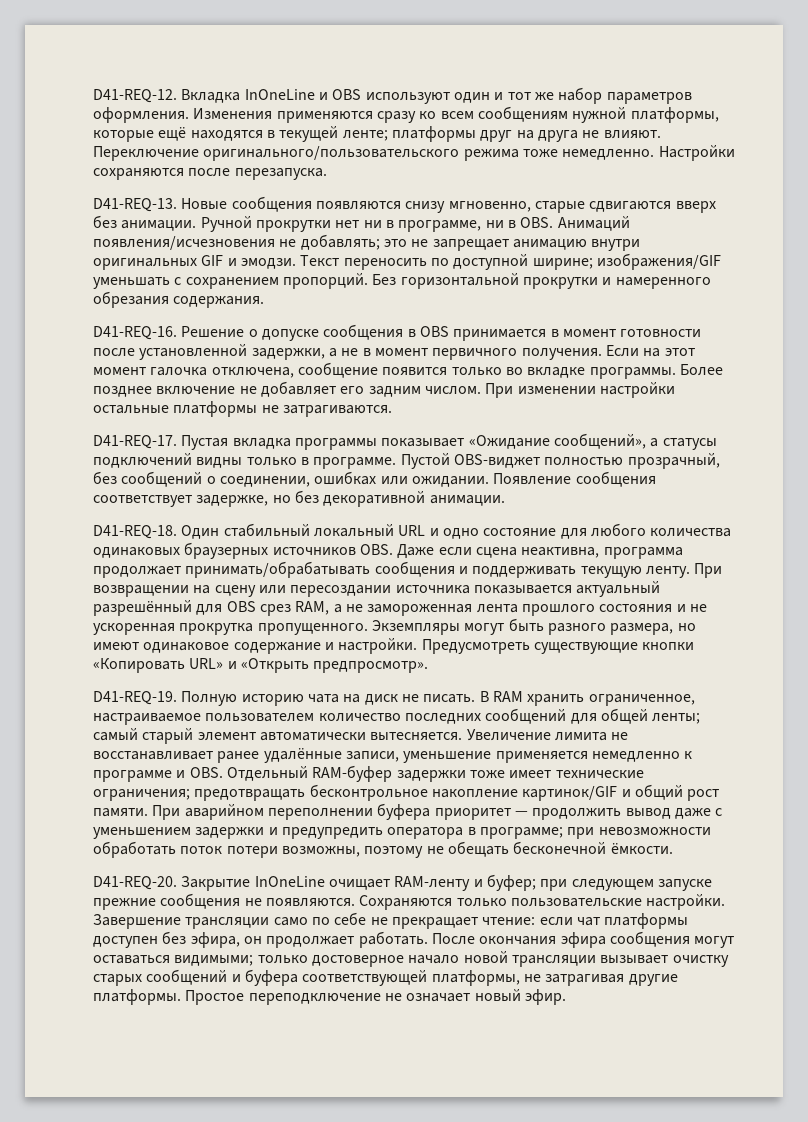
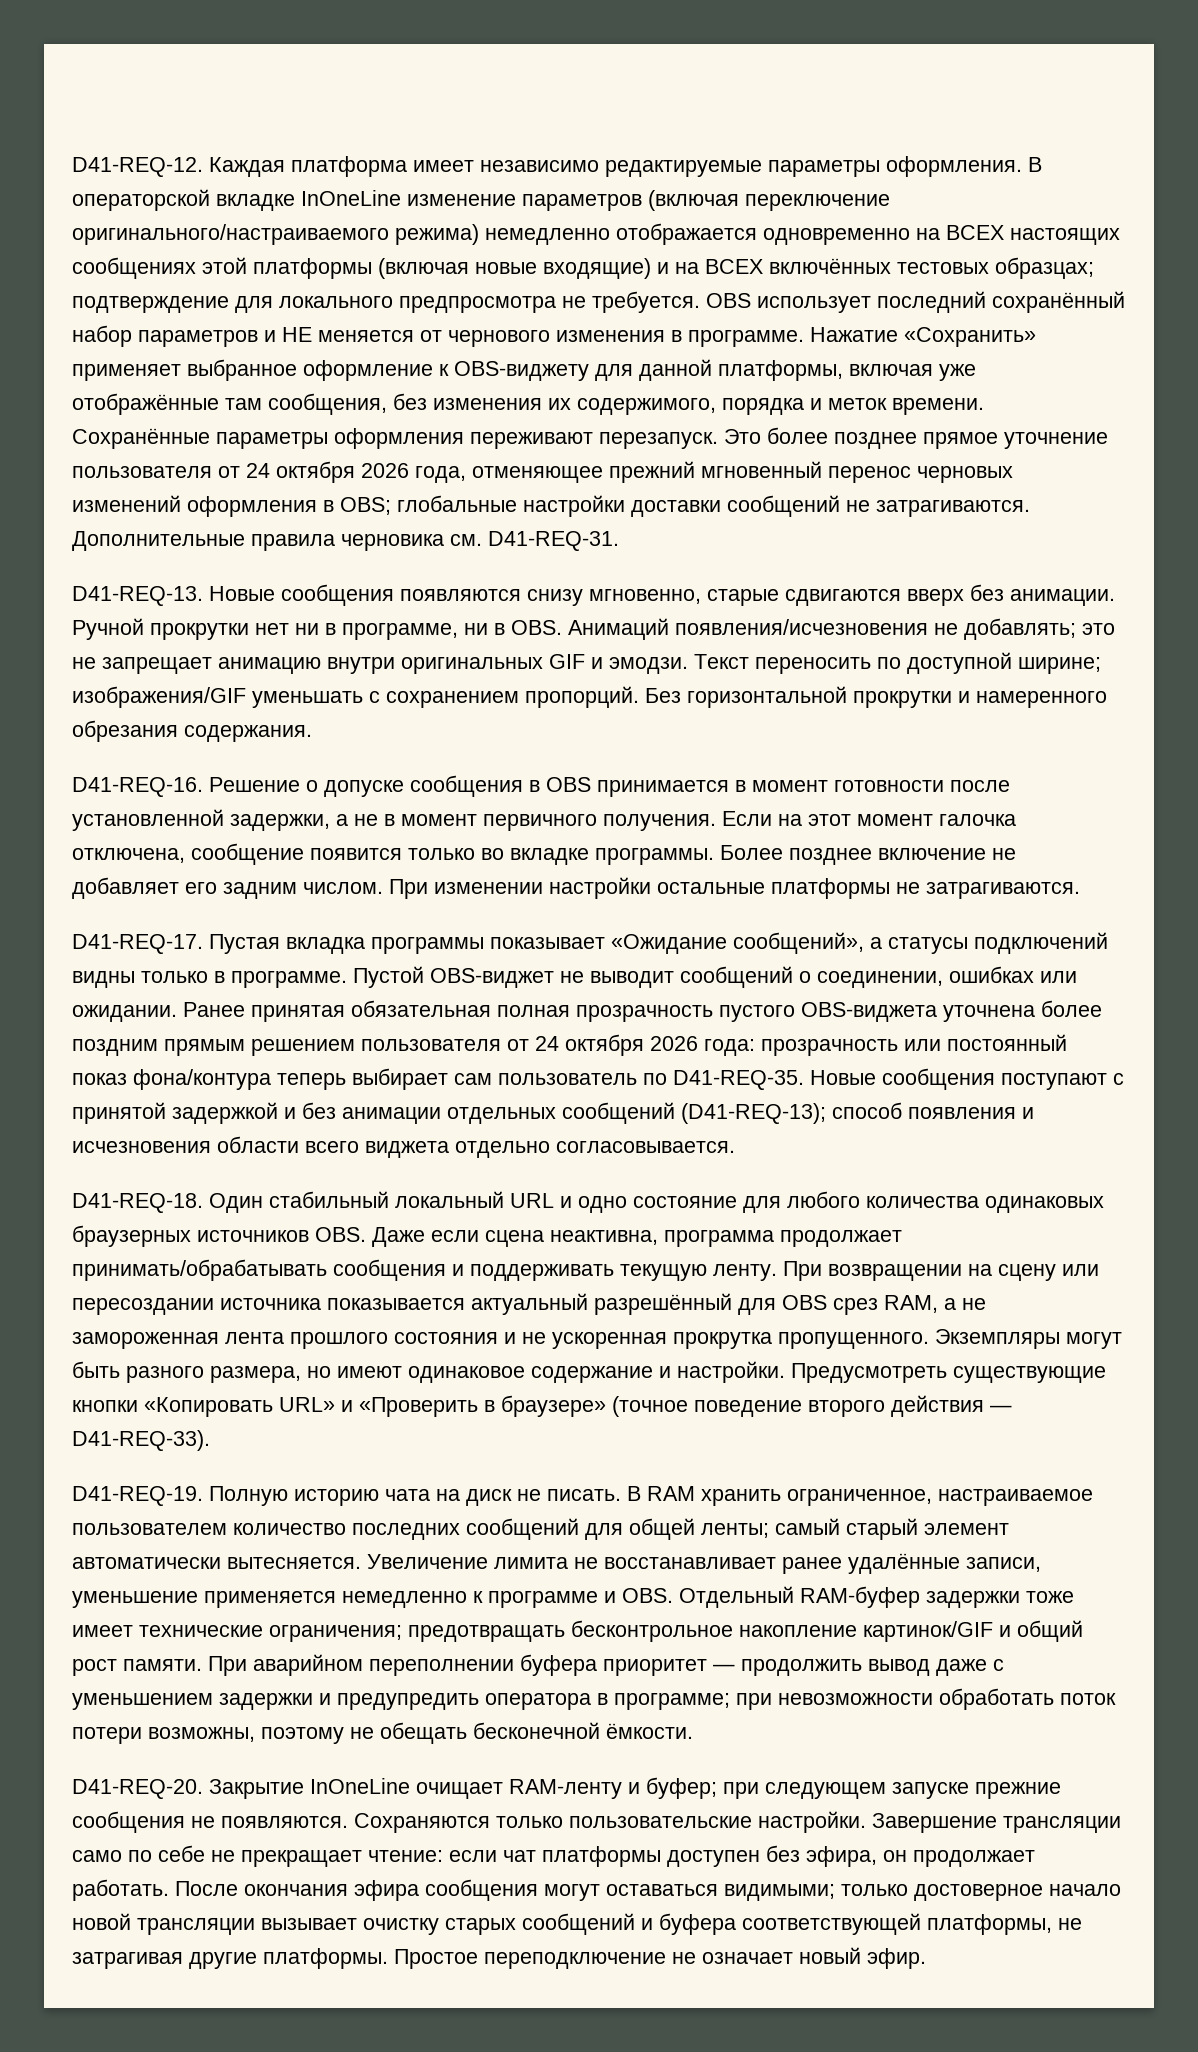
[181,87,692,104] [93,106,719,123] [93,126,661,142] [93,145,735,161] [93,168,327,180] Вкладка InOneLine и OBS используют один и тот же набор параметров оформления. Изменения применяются сразу ко всем сообщениям нужной платформы, которые ещё находятся в текущей ленте; платформы друг на друга не влияют. Переключение оригинального/пользовательского режима тоже немедленно. Настройки сохраняются после перезапуска. -> [209,156,1042,177] [72,189,890,211] [72,223,1120,245] [72,257,1094,279] [72,291,1125,313] [72,325,1036,347] [72,359,976,381] [72,393,984,415] [72,427,1108,449] [72,461,1013,483] [72,495,1030,517] [72,531,619,551] Каждая платформа имеет независимо редактируемые параметры оформления. В операторской вкладке InOneLine изменение параметров (включая переключение оригинального/настраиваемого режима) немедленно отображается одновременно на ВСЕХ настоящих сообщениях этой платформы (включая новые входящие) и на ВСЕХ включённых тестовых образцах; подтверждение для локального предпросмотра не требуется. OBS использует последний сохранённый набор параметров и НЕ меняется от чернового изменения в программе. Нажатие «Сохранить» применяет выбранное оформление к OBS-виджету для данной платформы, включая уже отображённые там сообщения, без изменения их содержимого, порядка и меток времени. Сохранённые параметры оформления переживают перезапуск. Это более позднее прямое уточнение пользователя от 24 октября 2026 года, отменяющее прежний мгновенный перенос черновых изменений оформления в OBS; глобальные настройки доставки сообщений не затрагиваются. Дополнительные правила черновика см. D41-REQ-31.
[544,453,720,469] [93,471,117,484] полностью прозрачный, без -> [560,971,674,988] не выводит
[493,471,656,487] [93,490,505,507] Появление сообщения соответствует задержке, но без декоративной анимации. -> [183,1000,1102,1022] [72,1034,1067,1056] [72,1068,1124,1090] [72,1102,1034,1124] [72,1136,735,1158] Ранее принятая обязательная полная прозрачность пустого OBS-виджета уточнена более поздним прямым решением пользователя от 24 октября 2026 года: прозрачность или постоянный показ фона/контура теперь выбирает сам пользователь по D41-REQ-35. Новые сообщения поступают с принятой задержкой и без анимации отдельных сообщений (D41-REQ-13); способ появления и исчезновения области всего виджета отдельно согласовывается.
[240,658,429,673] «Открыть предпросмотр». -> [359,1395,1012,1417] [72,1430,210,1451] «Проверить в браузере» (точное поведение второго действия — D41-REQ-33).

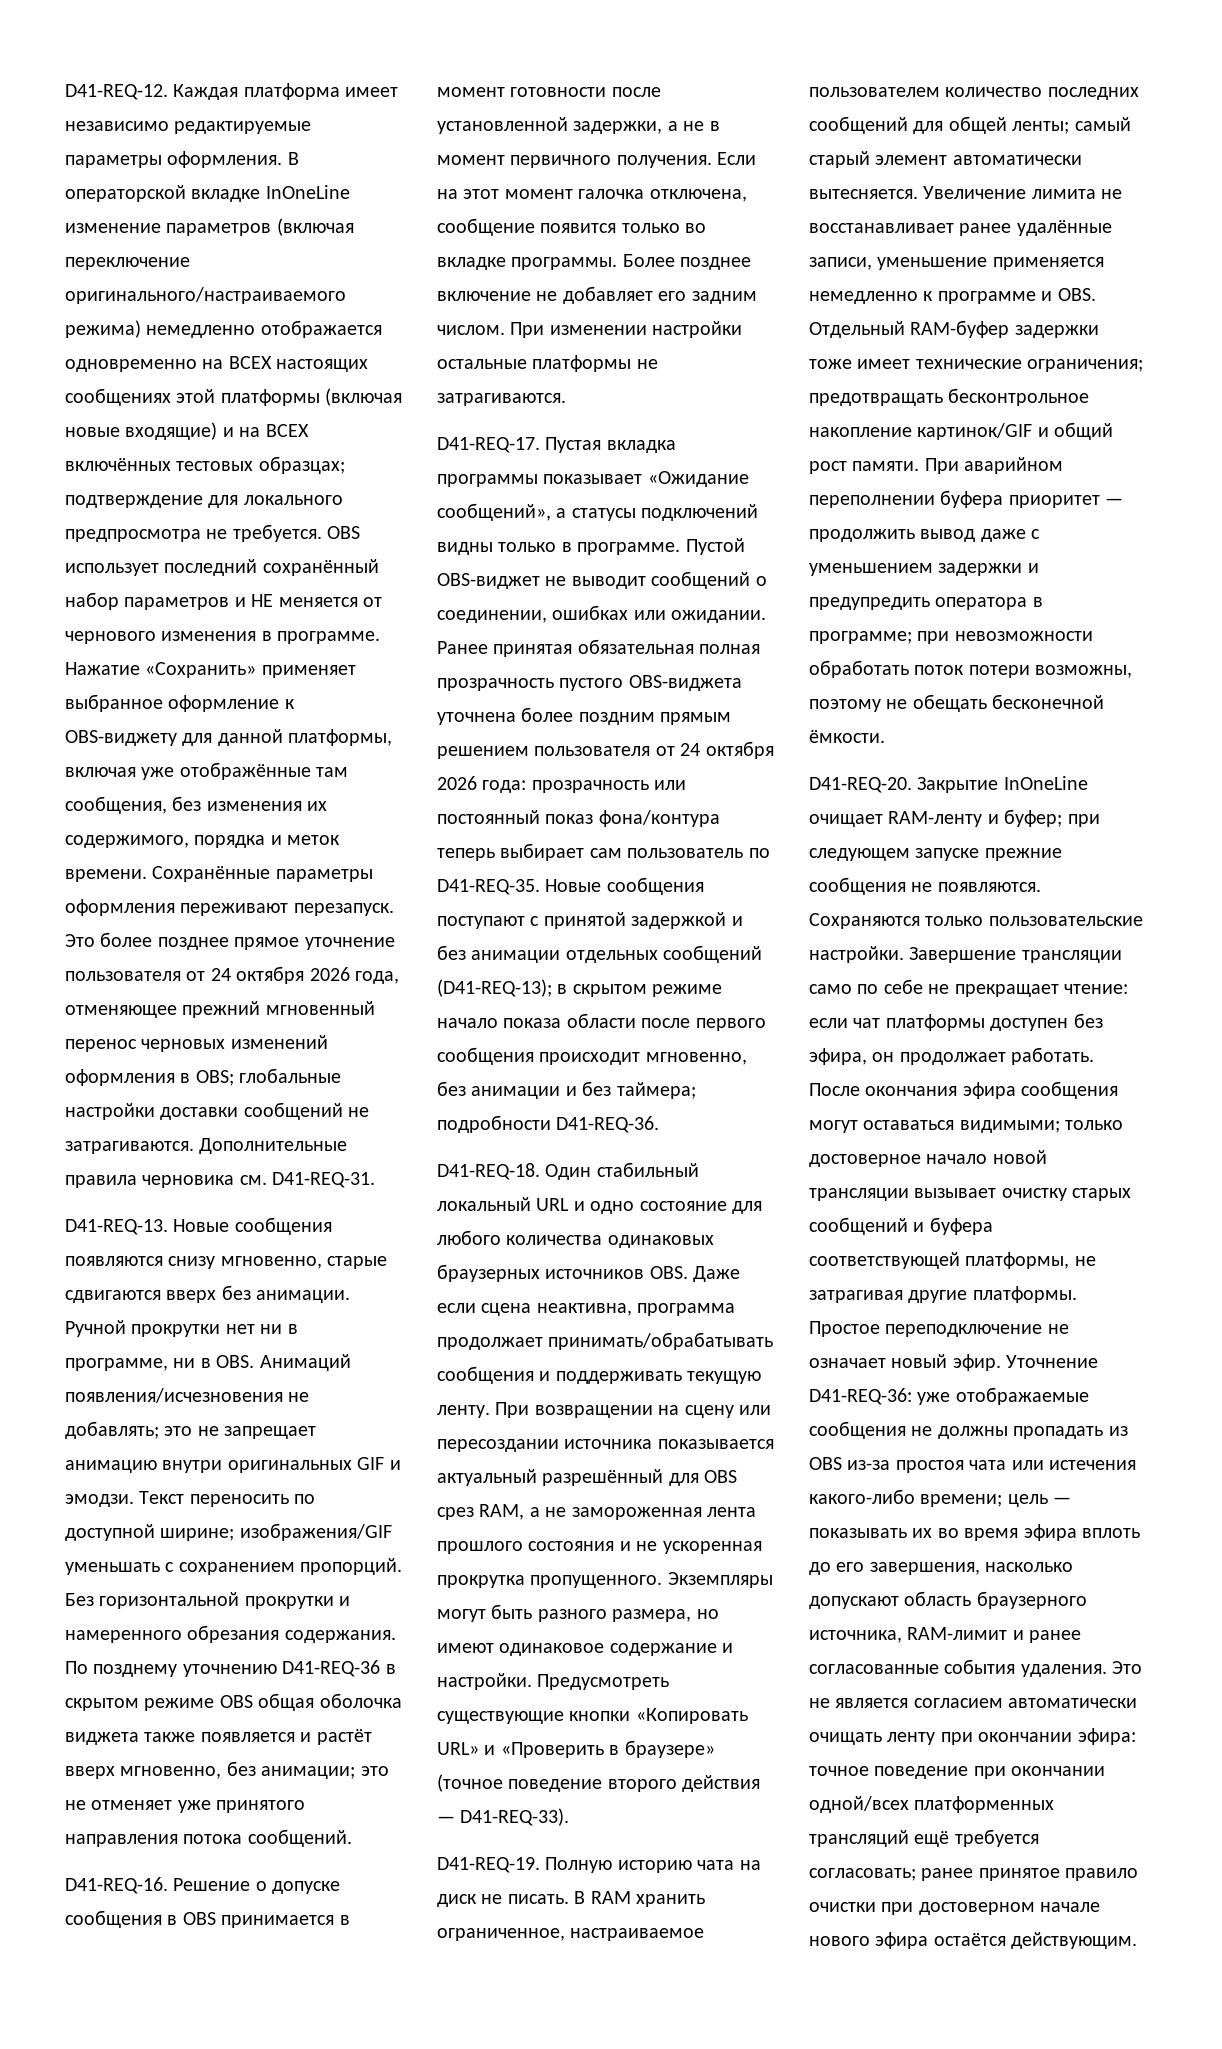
(312, 733) none -> [65,1660,396,1677] [65,1693,402,1711] [65,1729,372,1745] [65,1761,389,1779] [65,1800,306,1813] [65,1829,352,1847] По позднему уточнению D41-REQ-36 в скрытом режиме OBS общая оболочка виджета также появляется и растёт вверх мгновенно, без анимации; это не отменяет уже принятого направления потока сообщений.
[832,1102,1034,1119] [72,1136,735,1158] способ появления и исчезновения области всего виджета отдельно согласовывается. -> [557,984,723,997] [437,1013,766,1031] [437,1047,747,1065] [437,1081,696,1099] [437,1115,660,1133] в скрытом режиме начало показа области после первого сообщения происходит мгновенно, без анимации и без таймера; подробности D41-REQ-36.
(926, 1958) none -> [1006,1355,1099,1368] [809,1387,1089,1405] [809,1421,1128,1439] [809,1457,1136,1473] [809,1489,1072,1507] [809,1524,1140,1541] [809,1562,1074,1575] [809,1591,1087,1609] [809,1627,1082,1643] [809,1659,1143,1677] [809,1698,1138,1708] [809,1728,1136,1745] [809,1766,1106,1779] [809,1796,1055,1813] [809,1829,1039,1847] [809,1868,1139,1881] [809,1902,1101,1915] [809,1932,1138,1949] Уточнение D41-REQ-36: уже отображаемые сообщения не должны пропадать из OBS из-за простоя чата или истечения какого-либо времени; цель — показывать их во время эфира вплоть до его завершения, насколько допускают область браузерного источника, RAM-лимит и ранее согласованные события удаления. Это не является согласием автоматически очищать ленту при окончании эфира: точное поведение при окончании одной/всех платформенных трансляций ещё требуется согласовать; ранее принятое правило очистки при достоверном начале нового эфира остаётся действующим.

